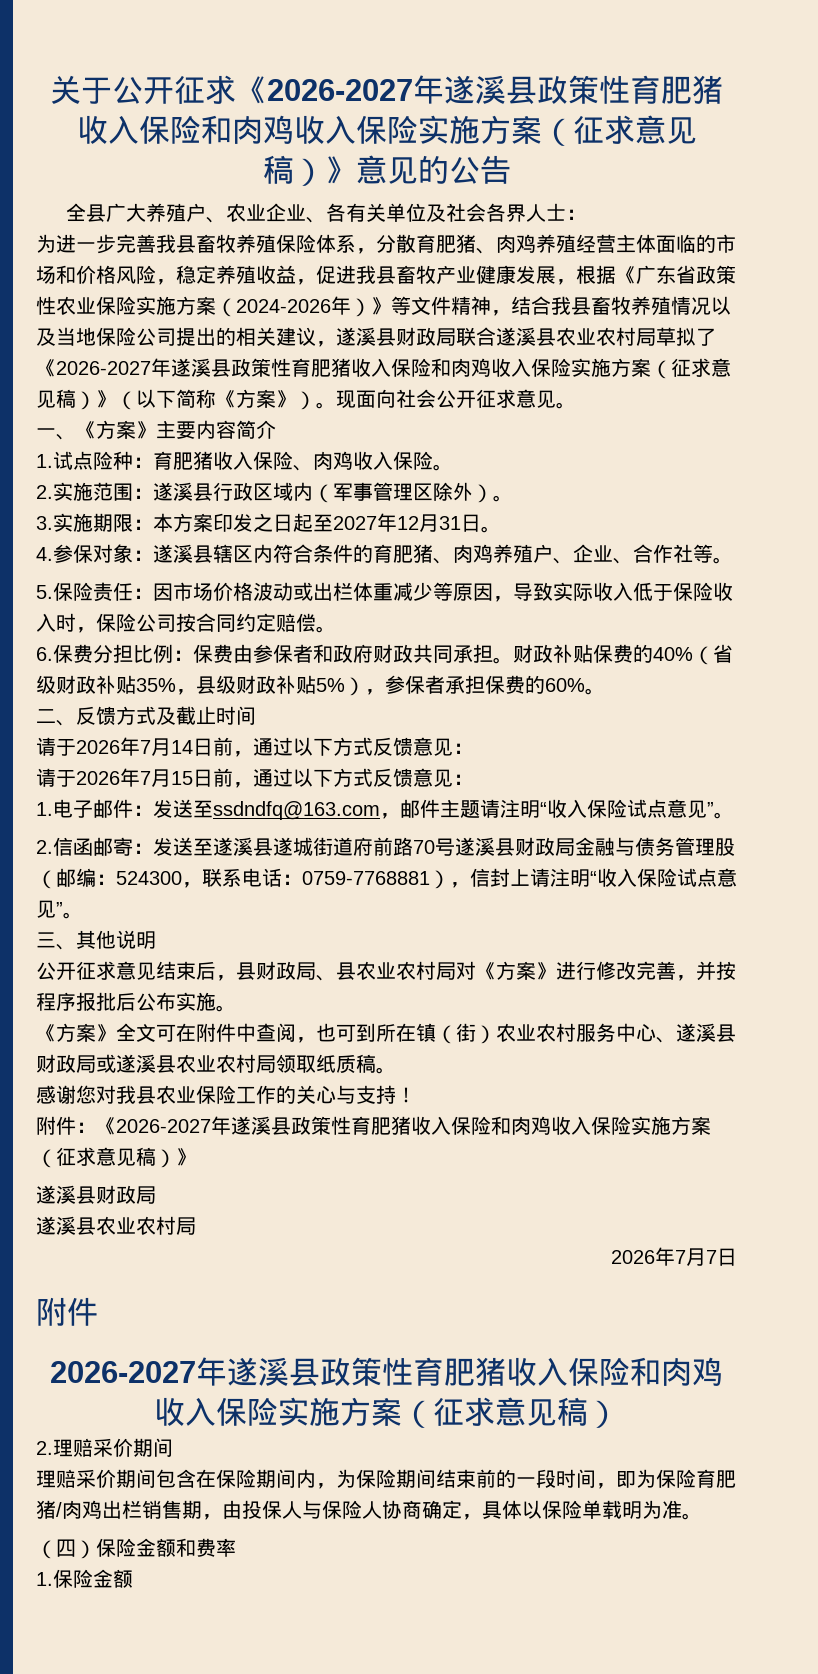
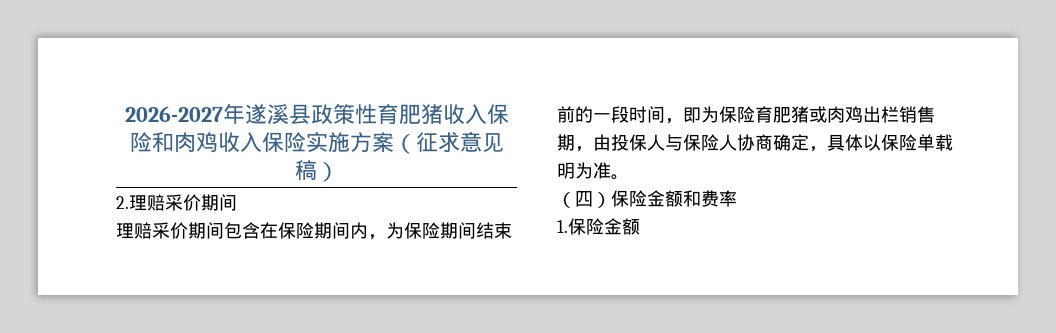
[50,75,723,105] [76,115,697,146] [262,155,511,186] [66,203,587,223] [36,234,736,254] [36,265,736,285] [36,296,731,317] [36,327,716,347] [36,358,731,379] [36,389,576,410] [36,420,276,440] [36,451,453,471] [36,482,513,503] [36,513,501,533] [36,544,733,564] [36,582,733,602] [36,613,336,633] [36,644,733,665] [36,675,605,696] [36,706,256,726] [36,737,473,757] [36,768,473,788] [36,799,734,820] [36,837,735,857] [36,868,737,889] [36,900,83,919] [36,930,156,950] [36,961,736,981] [36,992,236,1012] [36,1023,736,1044] [36,1054,396,1074] [36,1085,416,1104] [36,1116,711,1135] [36,1147,196,1168] [36,1185,156,1204] [36,1216,196,1235] [611,1247,737,1266] [36,1297,98,1326] 关于公开征求《2026-2027年遂溪县政策性育肥猪收入保险和肉鸡收入保险实施方案（征求意见稿）》意见的公告 // 全县广大养殖户、农业企业、各有关单位及社会各界人士： // 为进一步完善我县畜牧养殖保险体系，分散育肥猪、肉鸡养殖经营主体面临的市场和价格风险，稳定养殖收益，促进我县畜牧产业健康发展，根据《广东省政策性农业保险实施方案（2024-2026年）》等文件精神，结合我县畜牧养殖情况以及当地保险公司提出的相关建议，遂溪县财政局联合遂溪县农业农村局草拟了《2026-2027年遂溪县政策性育肥猪收入保险和肉鸡收入保险实施方案（征求意见稿）》（以下简称《方案》）。现面向社会公开征求意见。 // 一、《方案》主要内容简介 // 1.试点险种：育肥猪收入保险、肉鸡收入保险。 // 2.实施范围：遂溪县行政区域内（军事管理区除外）。 // 3.实施期限：本方案印发之日起至2027年12月31日。 // 4.参保对象：遂溪县辖区内符合条件的育肥猪、肉鸡养殖户、企业、合作社等。 // 5.保险责任：因市场价格波动或出栏体重减少等原因，导致实际收入低于保险收入时，保险公司按合同约定赔偿。 // 6.保费分担比例：保费由参保者和政府财政共同承担。财政补贴保费的40%（省级财政补贴35%，县级财政补贴5%），参保者承担保费的60%。 // 二、反馈方式及截止时间 // 请于2026年7月14日前，通过以下方式反馈意见： // 请于2026年7月15日前，通过以下方式反馈意见： // 1.电子邮件：发送至ssdndfq@163.com，邮件主题请注明“收入保险试点意见”。 // 2.信函邮寄：发送至遂溪县遂城街道府前路70号遂溪县财政局金融与债务管理股（邮编：524300，联系电话：0759-7768881），信封上请注明“收入保险试点意见”。 // 三、其他说明 // 公开征求意见结束后，县财政局、县农业农村局对《方案》进行修改完善，并按程序报批后公布实施。 // 《方案》全文可在附件中查阅，也可到所在镇（街）农业农村服务中心、遂溪县财政局或遂溪县农业农村局领取纸质稿。 // 感谢您对我县农业保险工作的关心与支持！ // 附件：《2026-2027年遂溪县政策性育肥猪收入保险和肉鸡收入保险实施方案（征求意见稿）》 // 遂溪县财政局 // 遂溪县农业农村局 // 2026年7月7日 // 附件 // -> (124, 114) none
[56,1502,62,1517] / -> [809,106,827,123] 或

